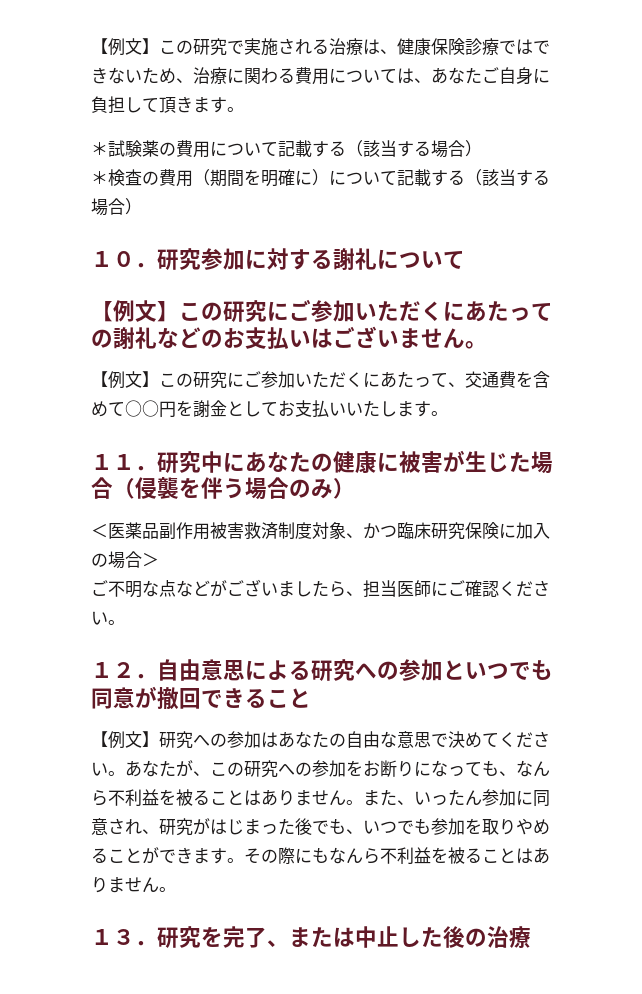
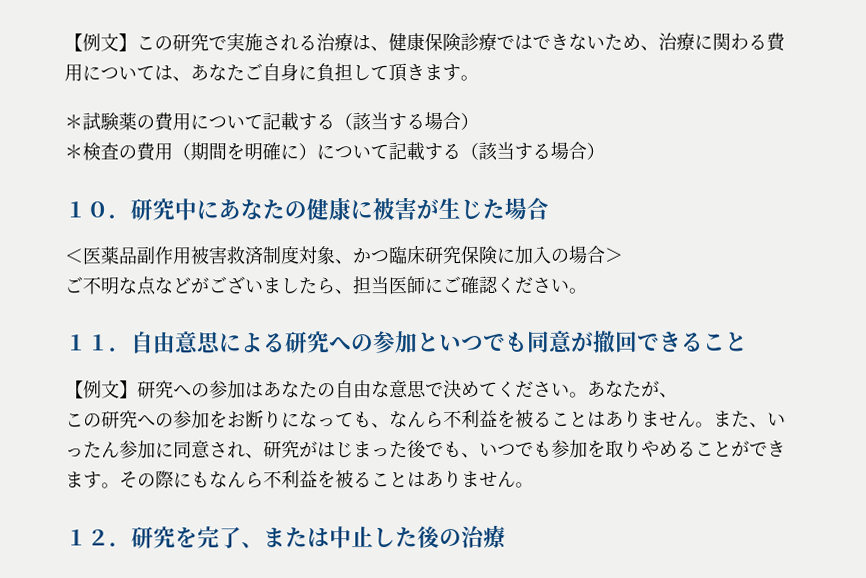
[201,248,465,270] [91,299,553,322] [91,326,487,349] [91,371,550,389] [91,400,448,418] [91,451,201,473] 参加に対する謝礼について // 【例文】この研究にご参加いただくにあたっての謝礼などのお支払いはございません。 // 【例文】この研究にご参加いただくにあたって、交通費を含めて○○円を謝金としてお支払いいたします。 // １１．研究 -> (175, 209) none
[113,477,355,500] （侵襲を伴う場合のみ） -> (549, 208) none
[113,662,135,678] ２ -> [87,334,110,351] １
(210, 773) none -> (678, 395) //
[113,929,135,945] ３ -> [87,529,110,546] ２

